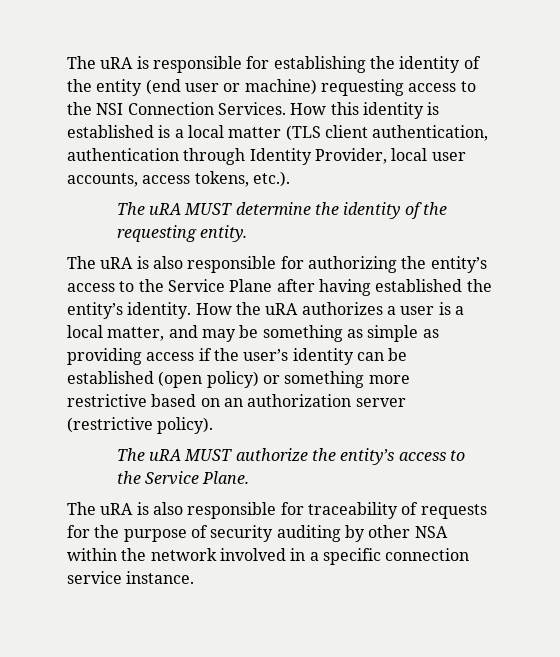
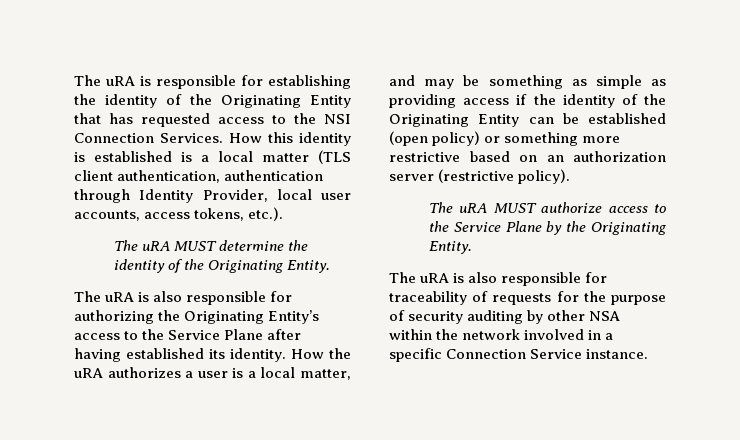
[96,79,404,96] entity (end user or machine) requesting -> [221,95,351,108] [74,113,210,127] Originating Entity that has requested
[116,225,247,242] requesting entity. -> [208,260,331,273] Originating Entity.
[430,256,487,273] entity’s -> [184,310,320,324] Originating Entity’s
[466,279,492,292] [67,302,123,319] the entity’s -> [209,349,225,359] its
[243,348,354,365] user’s identity -> [562,94,666,108] [389,114,520,127] identity of the Originating Entity
[311,448,465,465] [116,471,250,485] the entity’s access to the Service Plane. -> [608,204,666,213] [428,221,666,235] [428,241,472,254] access to the Service Plane by the Originating Entity.
[385,548,470,561] [67,571,122,584] connection service -> [446,349,583,359] Connection Service

